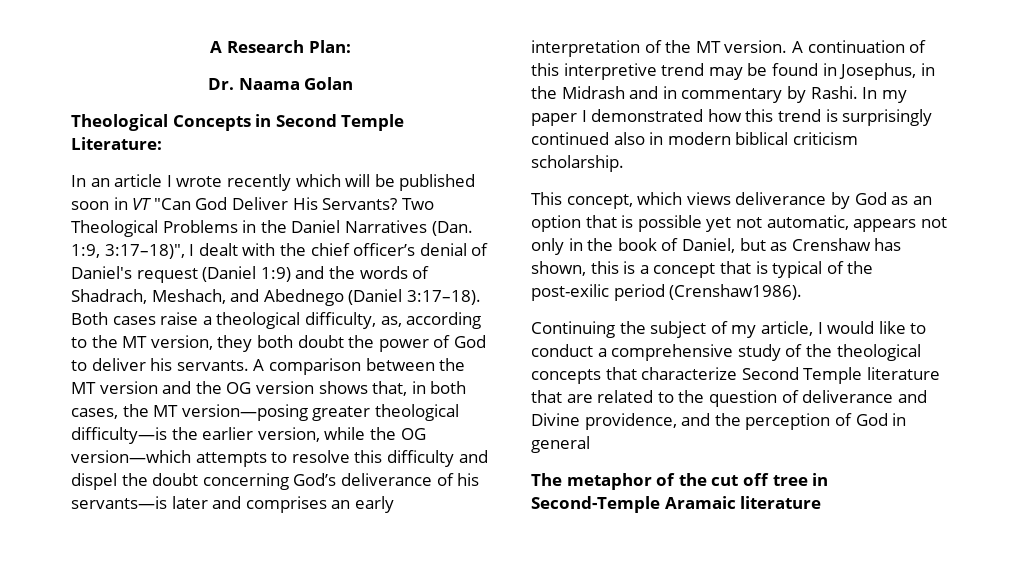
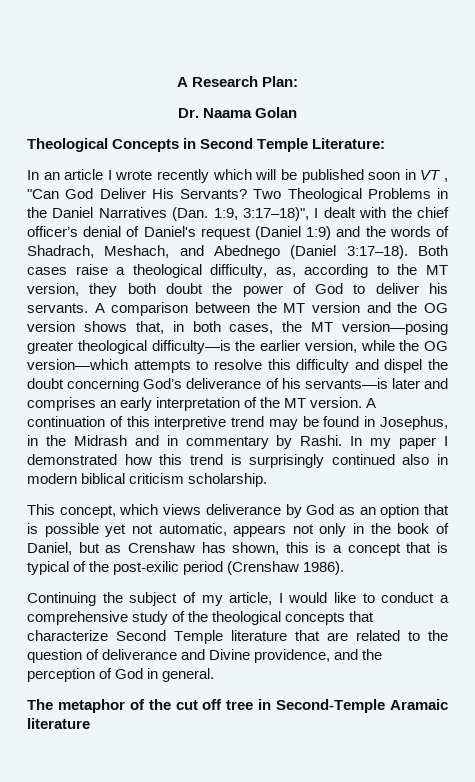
(152, 204) none -> [444,178,449,182] ,
[669,284,803,300] (Crenshaw1986). -> [227,561,345,575] (Crenshaw 1986).
[531,436,590,453] general -> [162,668,215,682] general.

